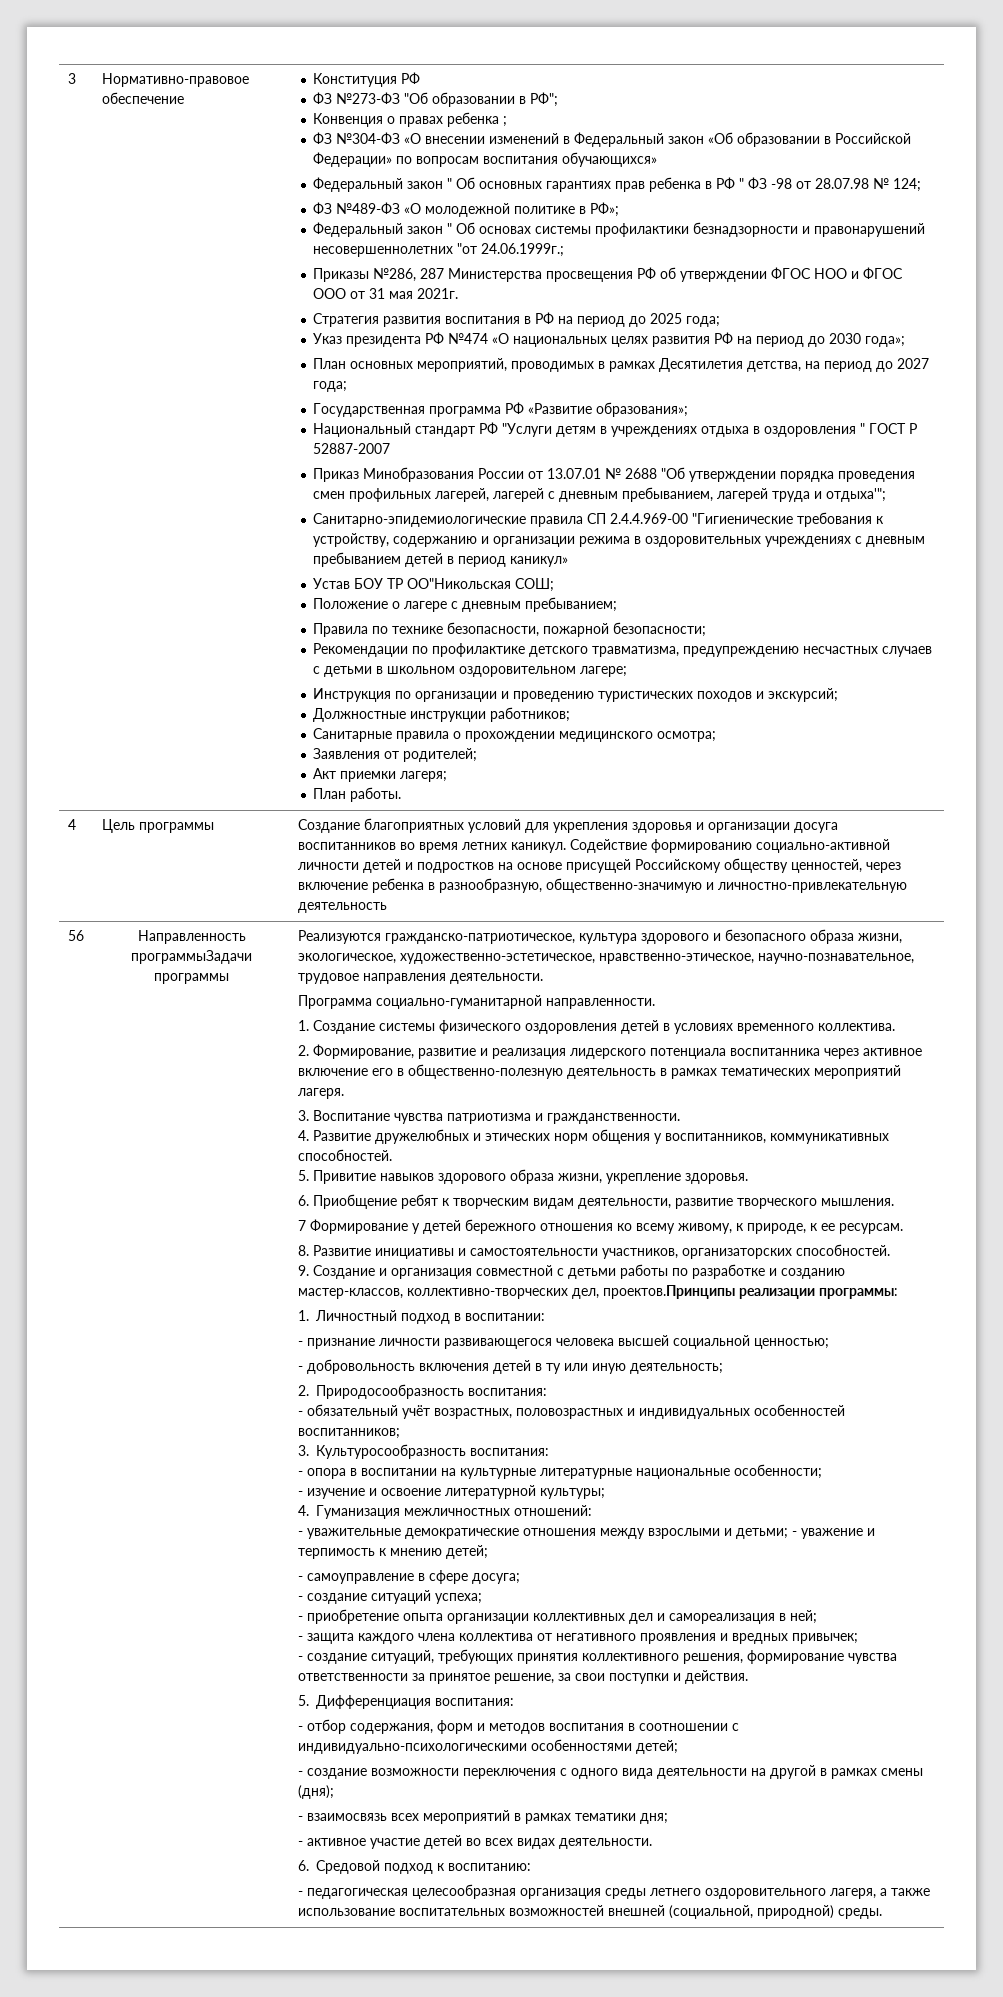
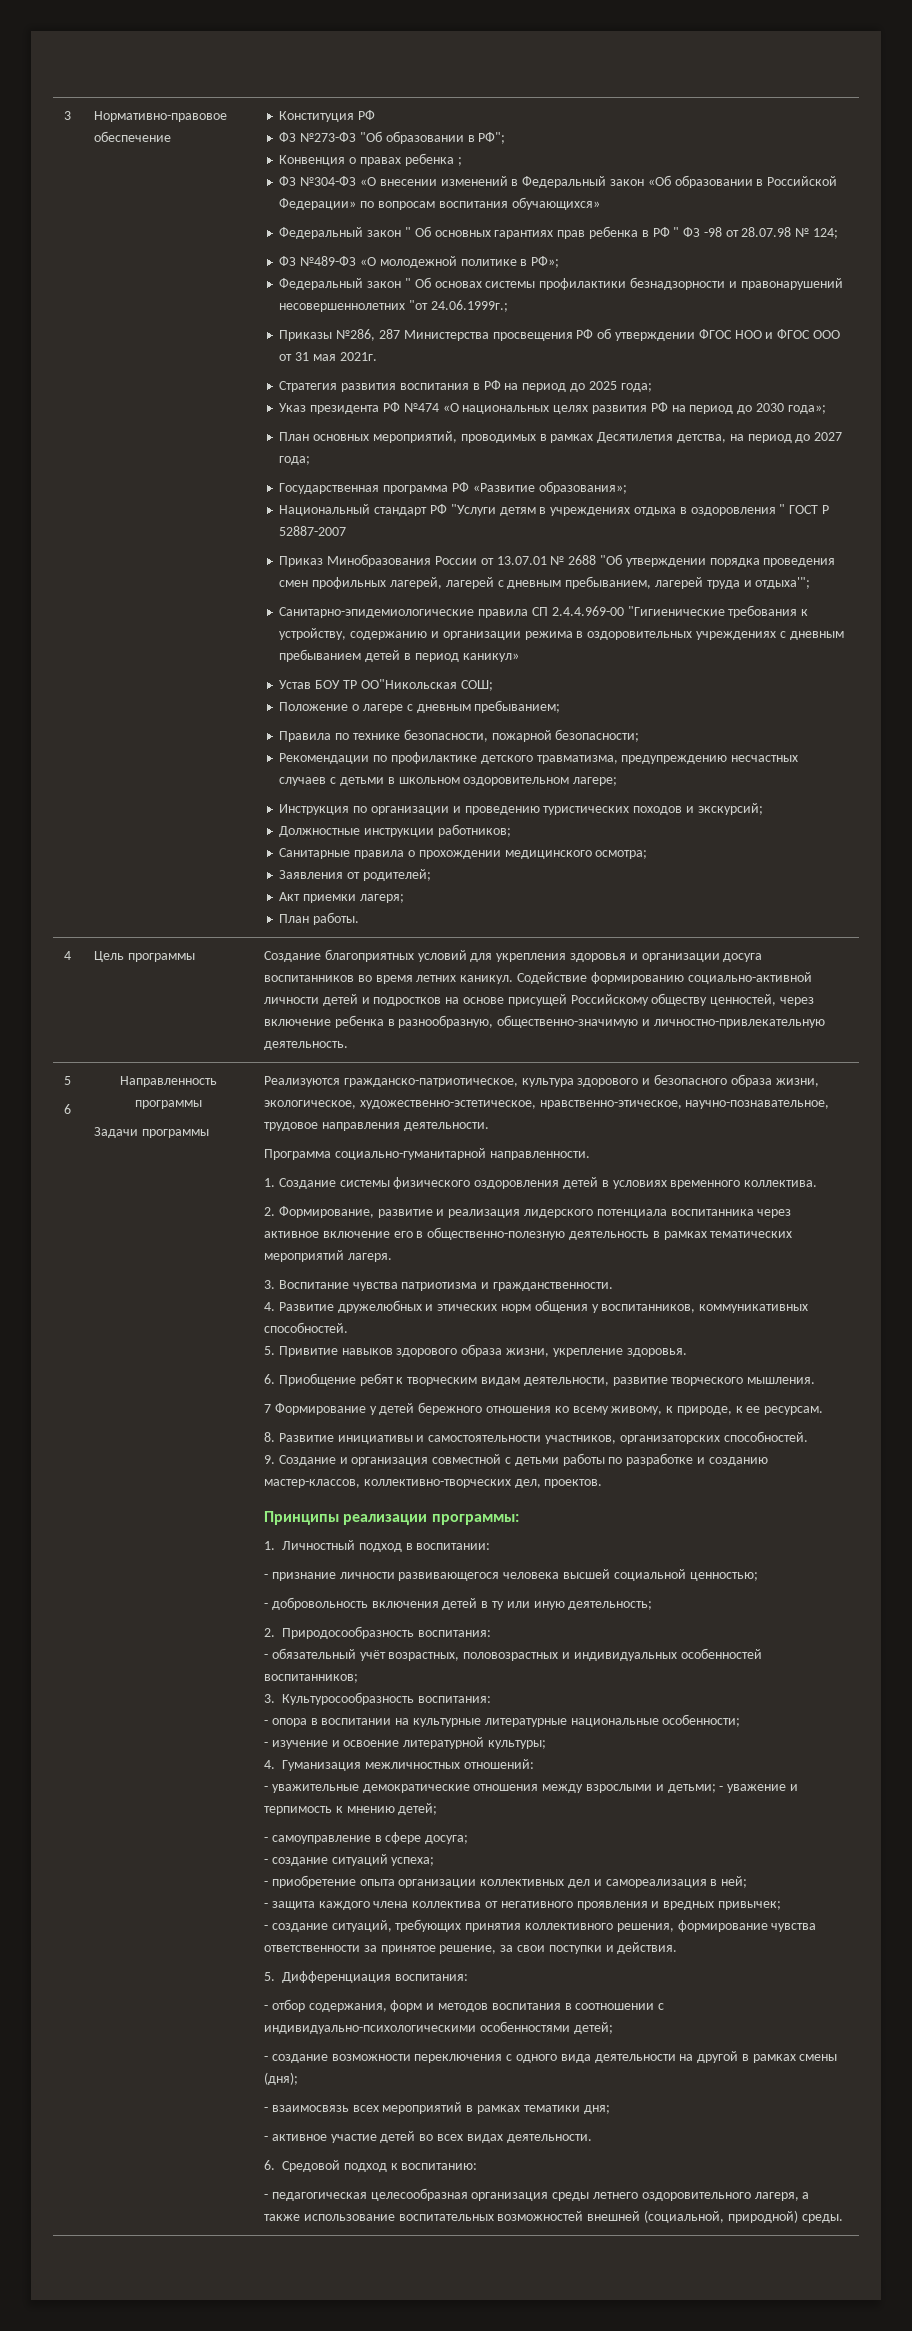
[297,902,387,913] [67,930,84,941] деятельность // 56 -> [264,1041,349,1050] [64,1076,72,1085] [64,1104,72,1114] деятельность. // 5 // 6
[131,950,252,964] программыЗадачи -> [135,1100,202,1109] [94,1127,139,1138] программы // Задачи
[602,1285,735,1299] проектов.Принципы -> [544,1479,603,1488] [264,1511,340,1525] проектов. // Принципы

